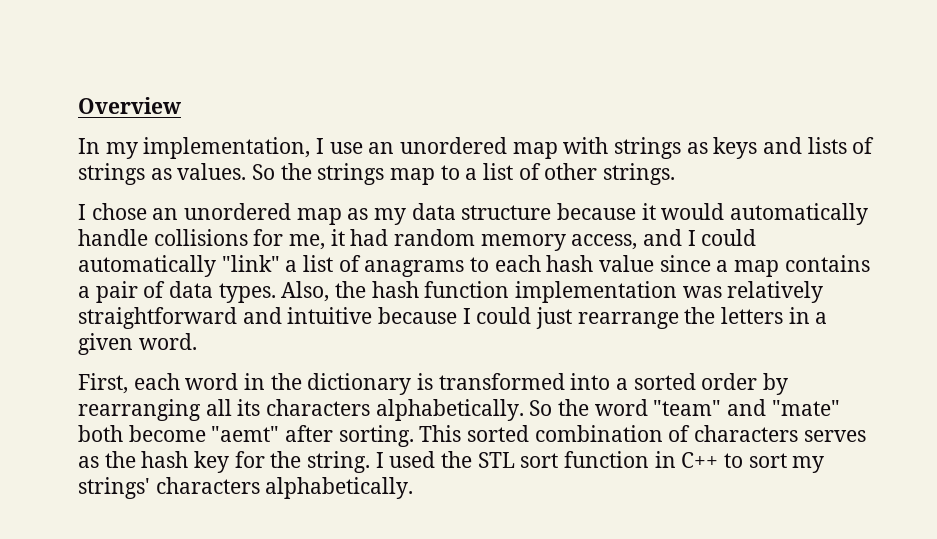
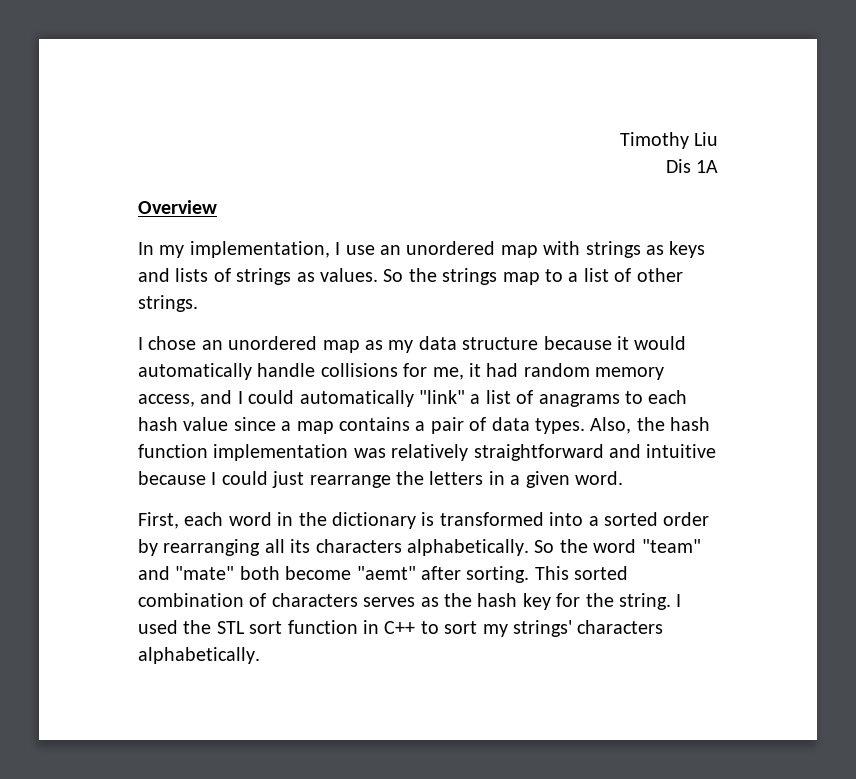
(78, 105) none -> [619,132,718,149] [665,159,718,173] Timothy Liu // Dis 1A //

